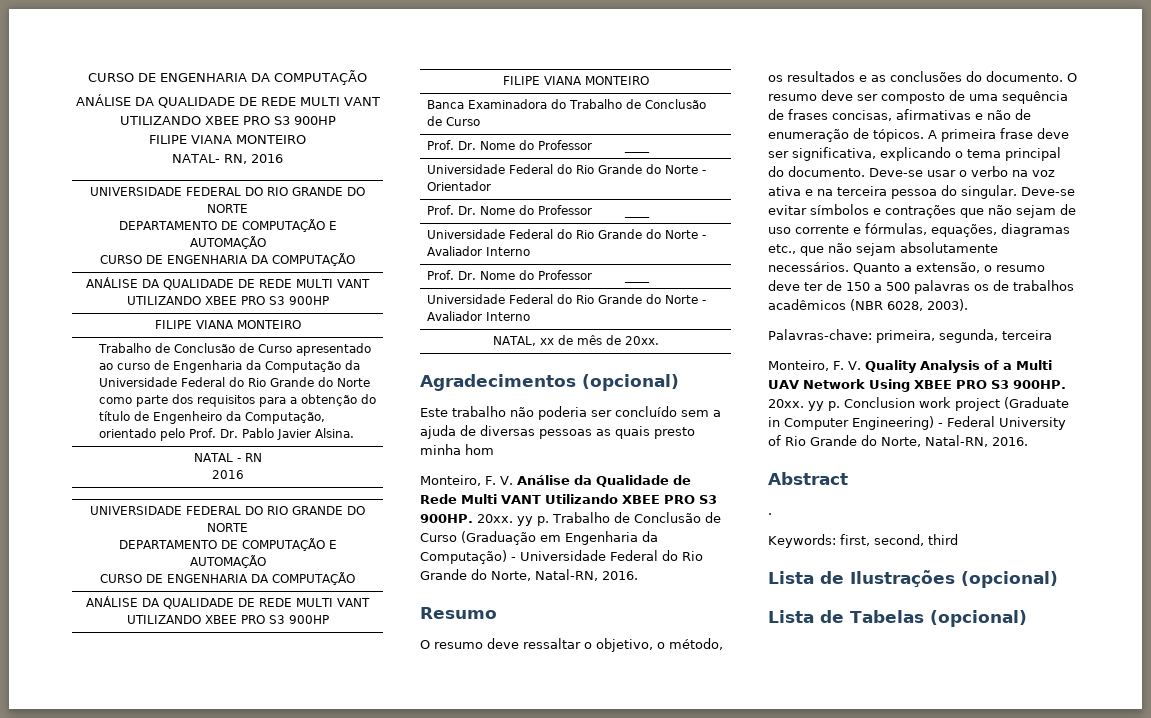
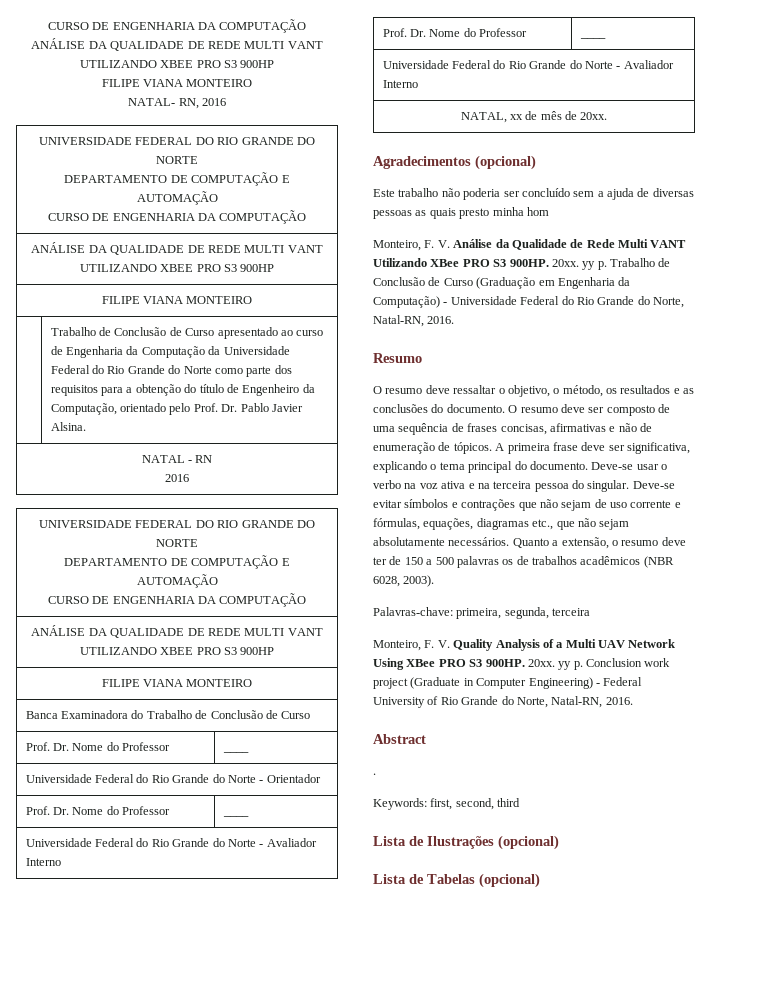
[622,495,660,504] XBEE -> [430,259,460,267] XBee
[914,380,952,389] XBEE -> [406,659,436,667] XBee

